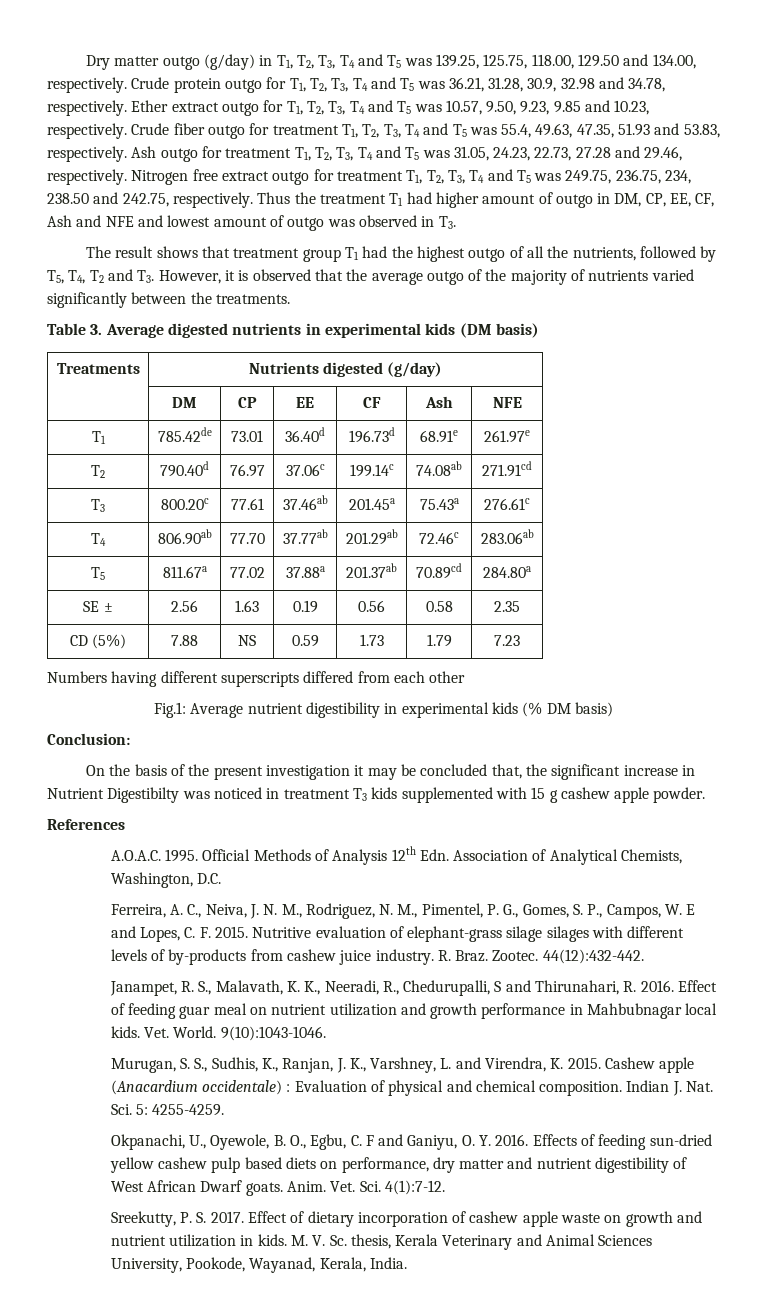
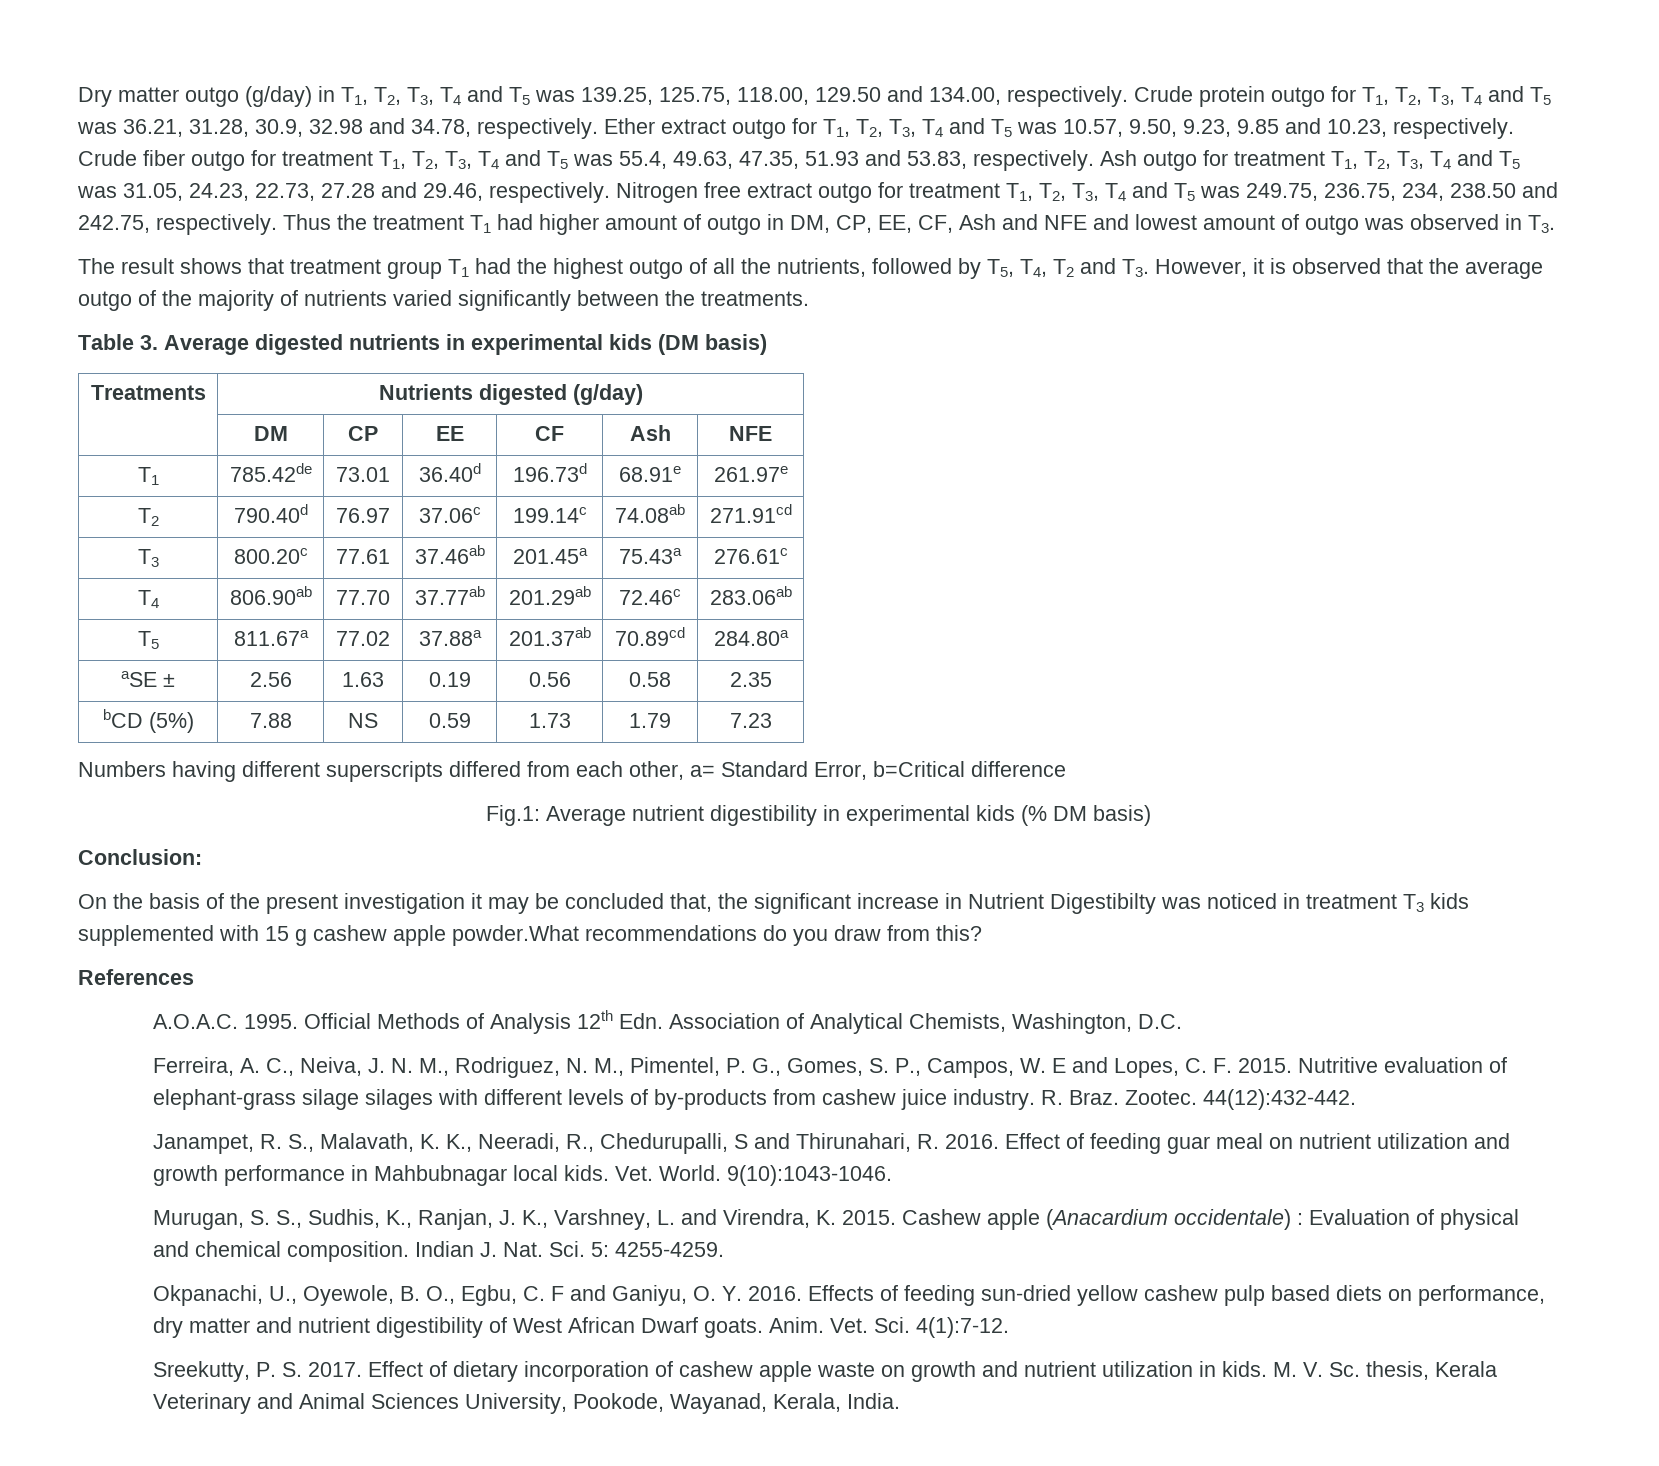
[83,601,100,612] SE -> [121,671,157,687] aSE
[69,635,88,646] CD -> [102,709,143,728] bCD
[429,671,466,683] other -> [629,761,1066,780] other, a= Standard Error, b=Critical difference
[653,787,706,803] powder. -> [452,925,982,946] powder.What recommendations do you draw from this?

